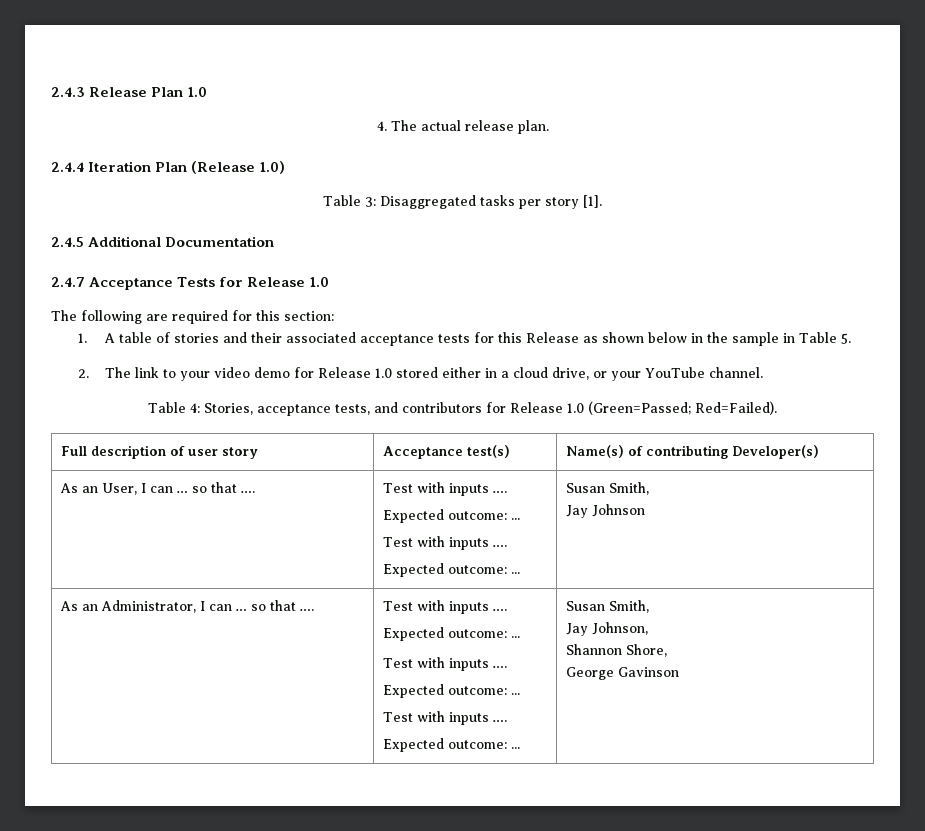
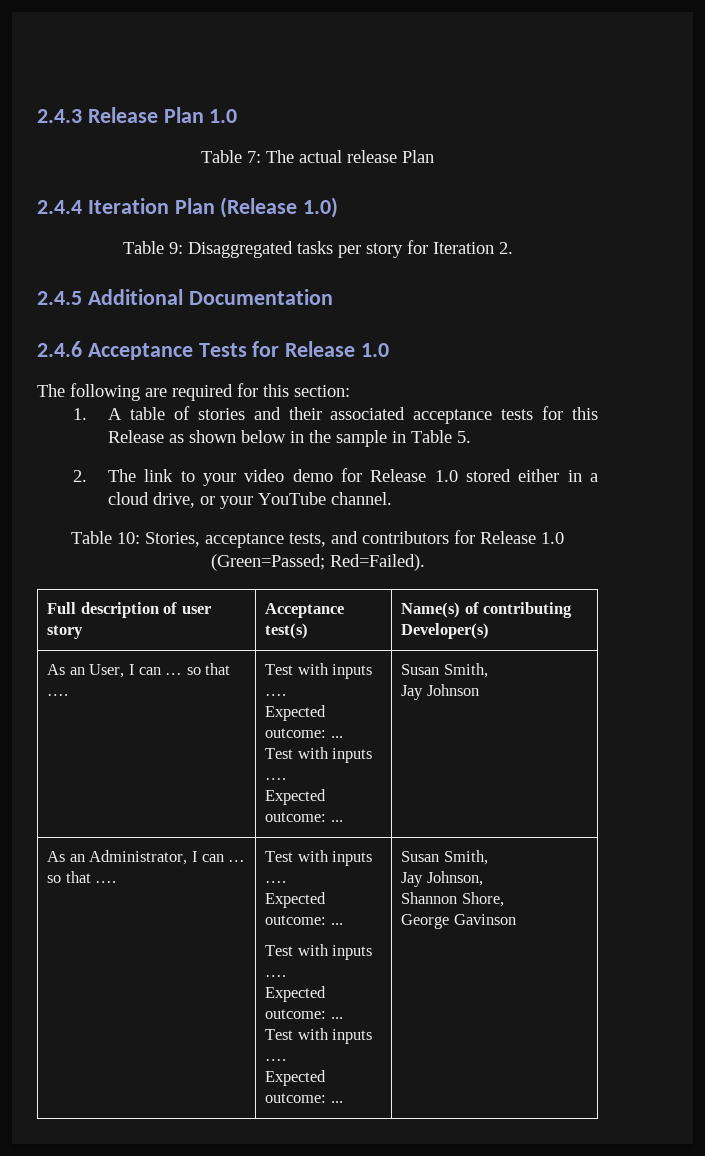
[376,121,387,131] 4. -> [201,150,261,163] Table 7:
[517,120,549,134] plan. -> [402,150,434,163] Plan
[365,197,376,207] 3: -> [168,242,183,254] 9:
[583,195,602,208] [1]. -> [406,240,513,254] for Iteration 2.
[51,277,85,287] 2.4.7 -> [37,341,82,357] 2.4.6
[190,403,200,413] 4: -> [117,532,140,544] 10:

